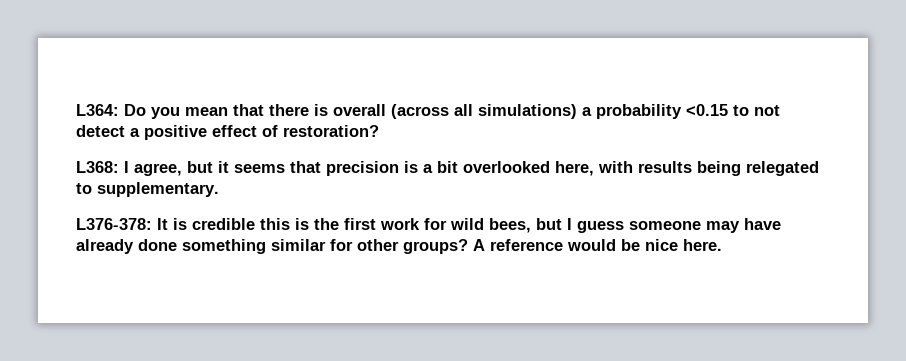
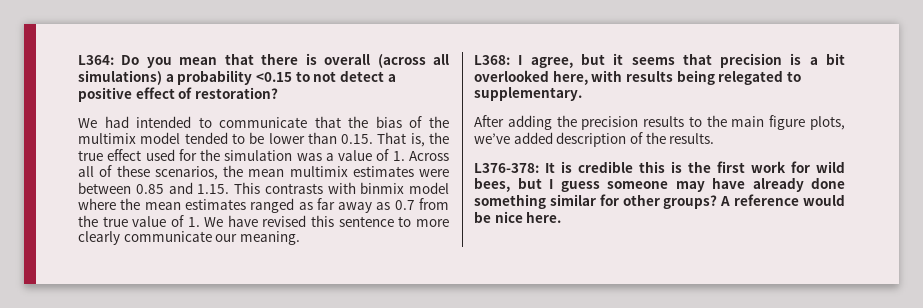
(379, 131) none -> [78,116,449,128] [78,132,449,147] [78,149,449,161] [78,165,449,180] [78,182,449,194] [78,198,450,213] [78,215,449,227] [78,231,300,245] // We had intended to communicate that the bias of the multimix model tended to be lower than 0.15. That is, the true effect used for the simulation was a value of 1. Across all of these scenarios, the mean multimix estimates were between 0.85 and 1.15. This contrasts with binmix model where the mean estimates ranged as far away as 0.7 from the true value of 1. We have revised this sentence to more clearly communicate our meaning.
(219, 189) none -> [474,115,845,130] [474,132,715,147] // After adding the precision results to the main figure plots, we’ve added description of the results.

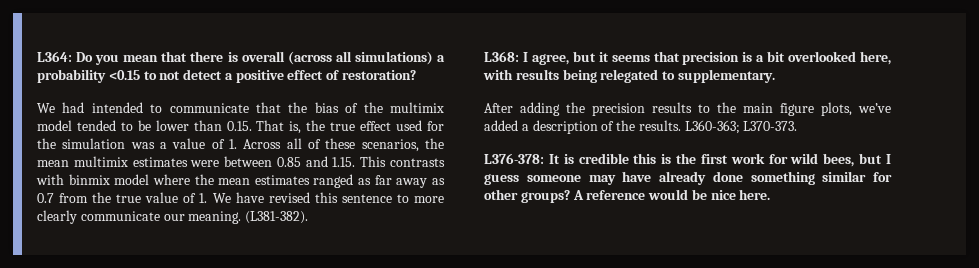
(300, 238) none -> [245,211,309,224] (L381-382).
(553, 138) none -> [521,124,529,131] a
(715, 138) none -> [684,120,798,134] L360-363; L370-373.

